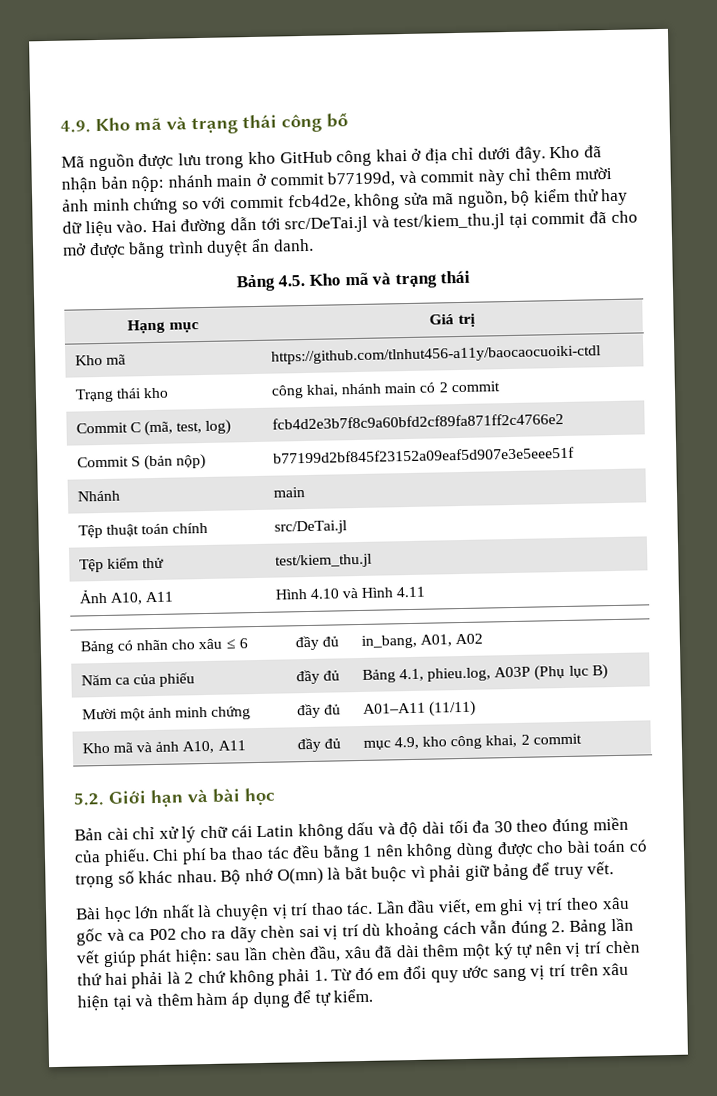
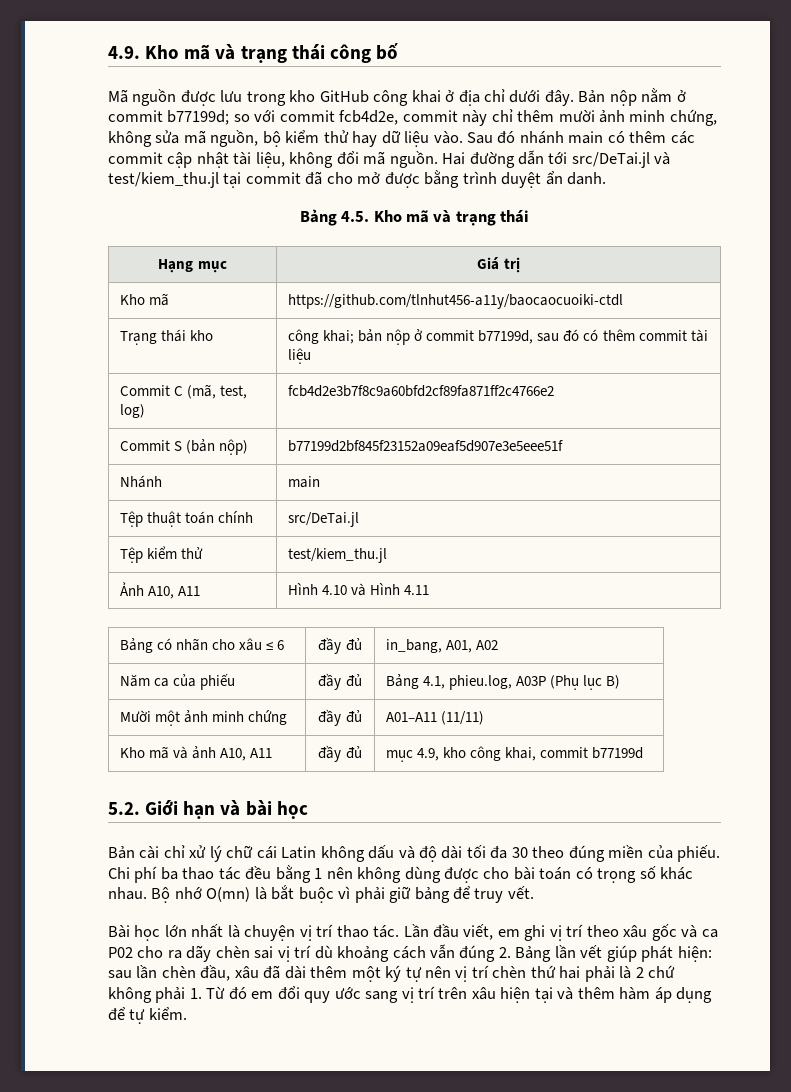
[549,145,602,159] [61,170,417,193] Kho đã nhận bản nộp: nhánh main ở commit b77199d, và -> [578,88,686,106] [108,110,399,125] Bản nộp nằm ở commit b77199d; so với commit fcb4d2e,
[133,194,351,215] chứng so với commit fcb4d2e, -> [669,109,717,126] chứng,
(148, 226) none -> [467,131,695,144] [108,151,438,168] Sau đó nhánh main có thêm các commit cập nhật tài liệu, không đổi mã nguồn.
[305,381,500,397] khai, nhánh main có 2 commit -> [323,329,708,345] [288,348,312,364] khai; bản nộp ở commit b77199d, sau đó có thêm commit tài liệu
[520,733,582,745] 2 commit -> [540,747,644,759] commit b77199d

